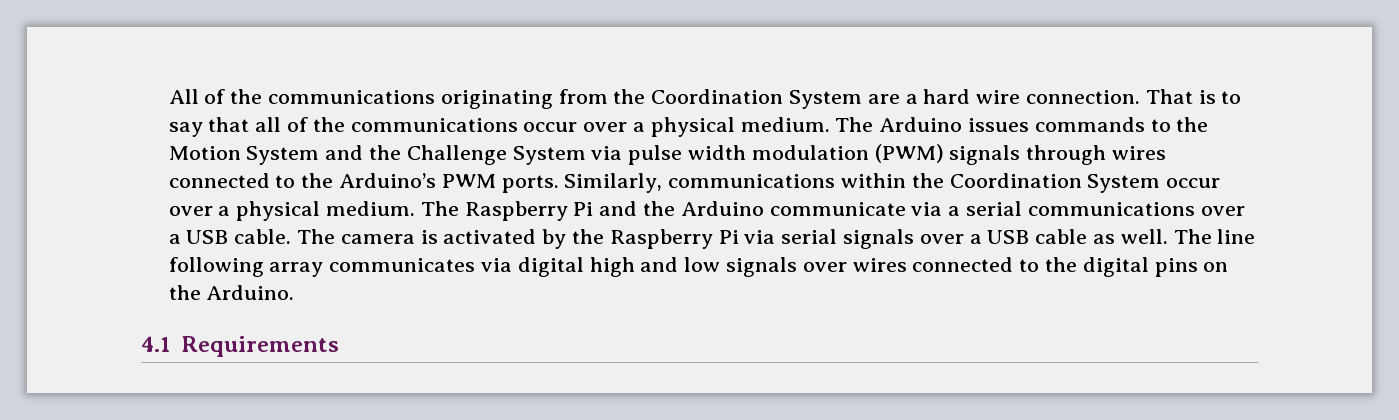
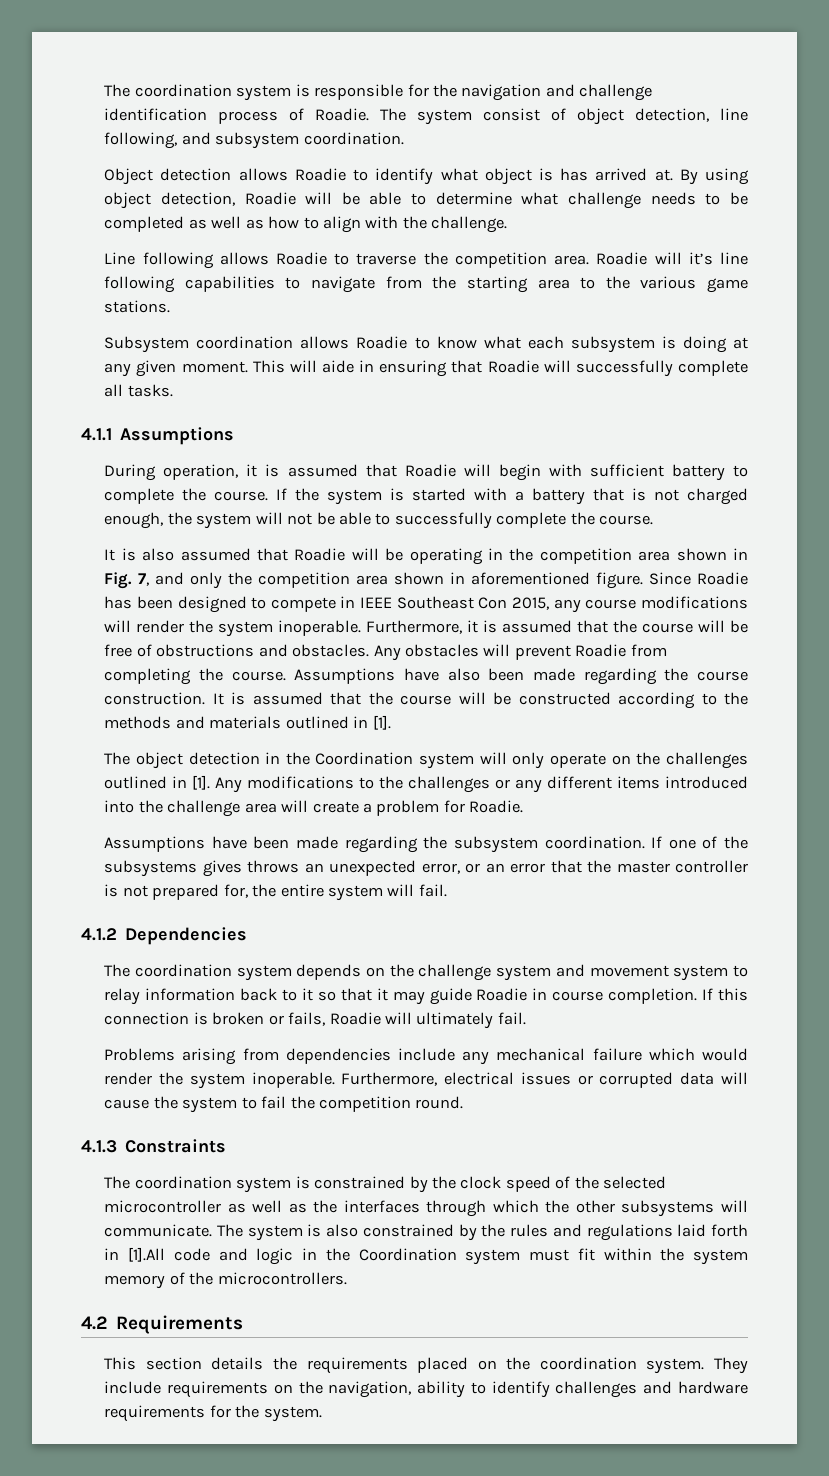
[168,89,1242,109] [168,117,1209,137] [168,144,1167,165] [168,173,1221,193] [168,201,1245,221] [168,229,1256,249] [168,257,1229,277] [168,285,295,300] [141,336,339,357] All of the communications originating from the Coordination System are a hard wire connection. That is to say that all of the communications occur over a physical medium. The Arduino issues commands to the Motion System and the Challenge System via pulse width modulation (PWM) signals through wires connected to the Arduino’s PWM ports. Similarly, communications within the Coordination System occur over a physical medium. The Raspberry Pi and the Arduino communicate via a serial communications over a USB cable. The camera is activated by the Raspberry Pi via serial signals over a USB cable as well. The line following array communicates via digital high and low signals over wires connected to the digital pins on the Arduino. // 4.1 Requirements -> [104,84,653,101] [104,108,748,125] [104,132,404,149] [104,168,750,185] [104,192,748,209] [104,216,508,233] [104,252,748,269] [104,276,748,293] [104,300,171,313] [104,336,748,353] [104,360,748,377] [104,384,173,397] [81,427,235,445] [104,464,748,481] [104,488,748,505] [104,512,654,529] [104,548,748,565] [104,572,748,589] [104,596,748,613] [104,620,748,637] [104,644,667,661] [104,668,749,685] [104,692,748,709] [104,715,391,730] [104,752,748,769] [104,775,748,793] [104,800,524,817] [104,836,748,853] [104,860,748,877] [104,884,447,901] [81,927,248,945] [104,964,748,981] [104,988,748,1005] [104,1012,526,1029] [104,1048,748,1065] [104,1072,749,1089] [104,1096,464,1113] [81,1139,227,1153] [104,1176,667,1193] [104,1200,748,1217] [104,1224,748,1241] [104,1247,748,1265] [104,1272,347,1289] [81,1315,244,1334] [104,1357,748,1374] [104,1381,749,1398] [104,1405,322,1422] The coordination system is responsible for the navigation and challenge identification process of Roadie. The system consist of object detection, line following, and subsystem coordination. // Object detection allows Roadie to identify what object is has arrived at. By using object detection, Roadie will be able to determine what challenge needs to be completed as well as how to align with the challenge. // Line following allows Roadie to traverse the competition area. Roadie will it’s line following capabilities to navigate from the starting area to the various game stations. // Subsystem coordination allows Roadie to know what each subsystem is doing at any given moment. This will aide in ensuring that Roadie will successfully complete all tasks. // 4.1.1 Assumptions // During operation, it is assumed that Roadie will begin with sufficient battery to complete the course. If the system is started with a battery that is not charged enough, the system will not be able to successfully complete the course. // It is also assumed that Roadie will be operating in the competition area shown in Fig. 7, and only the competition area shown in aforementioned figure. Since Roadie has been designed to compete in IEEE Southeast Con 2015, any course modifications will render the system inoperable. Furthermore, it is assumed that the course will be free of obstructions and obstacles. Any obstacles will prevent Roadie from completing the course. Assumptions have also been made regarding the course construction. It is assumed that the course will be constructed according to the methods and materials outlined in [1]. // The object detection in the Coordination system will only operate on the challenges outlined in [1]. Any modifications to the challenges or any different items introduced into the challenge area will create a problem for Roadie. // Assumptions have been made regarding the subsystem coordination. If one of the subsystems gives throws an unexpected error, or an error that the master controller is not prepared for, the entire system will fail. // 4.1.2 Dependencies // The coordination system depends on the challenge system and movement system to relay information back to it so that it may guide Roadie in course completion. If this connection is broken or fails, Roadie will ultimately fail. // Problems arising from dependencies include any mechanical failure which would render the system inoperable. Furthermore, electrical issues or corrupted data will cause the system to fail the competition round. // 4.1.3 Constraints // The coordination system is constrained by the clock speed of the selected microcontroller as well as the interfaces through which the other subsystems will communicate. The system is also constrained by the rules and regulations laid forth in [1].All code and logic in the Coordination system must fit within the system memory of the microcontrollers. // 4.2 Requirements // This section details the requirements placed on the coordination system. They include requirements on the navigation, ability to identify challenges and hardware requirements for the system.

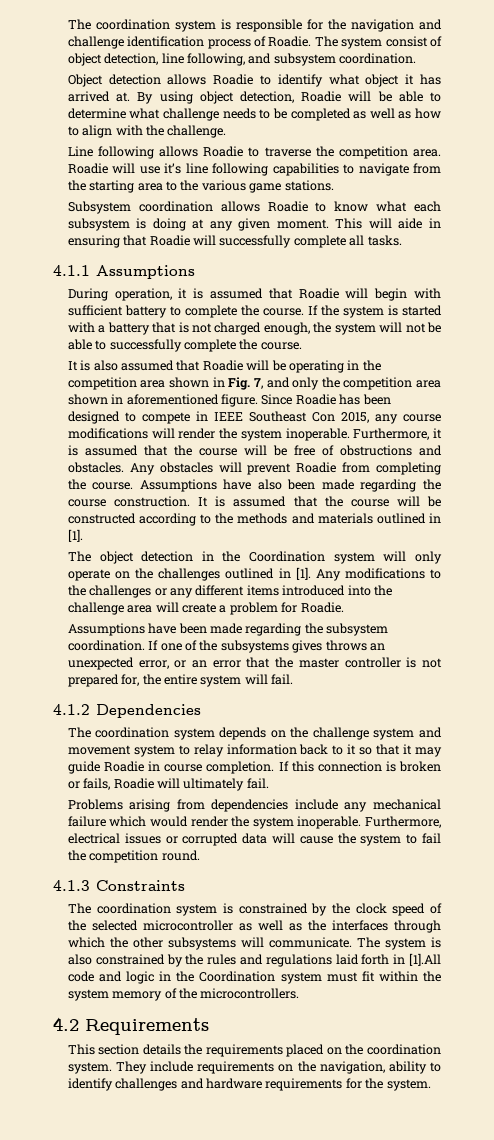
[538,168,553,181] is -> [405,74,415,85] it
(682, 258) none -> [139,166,160,174] use

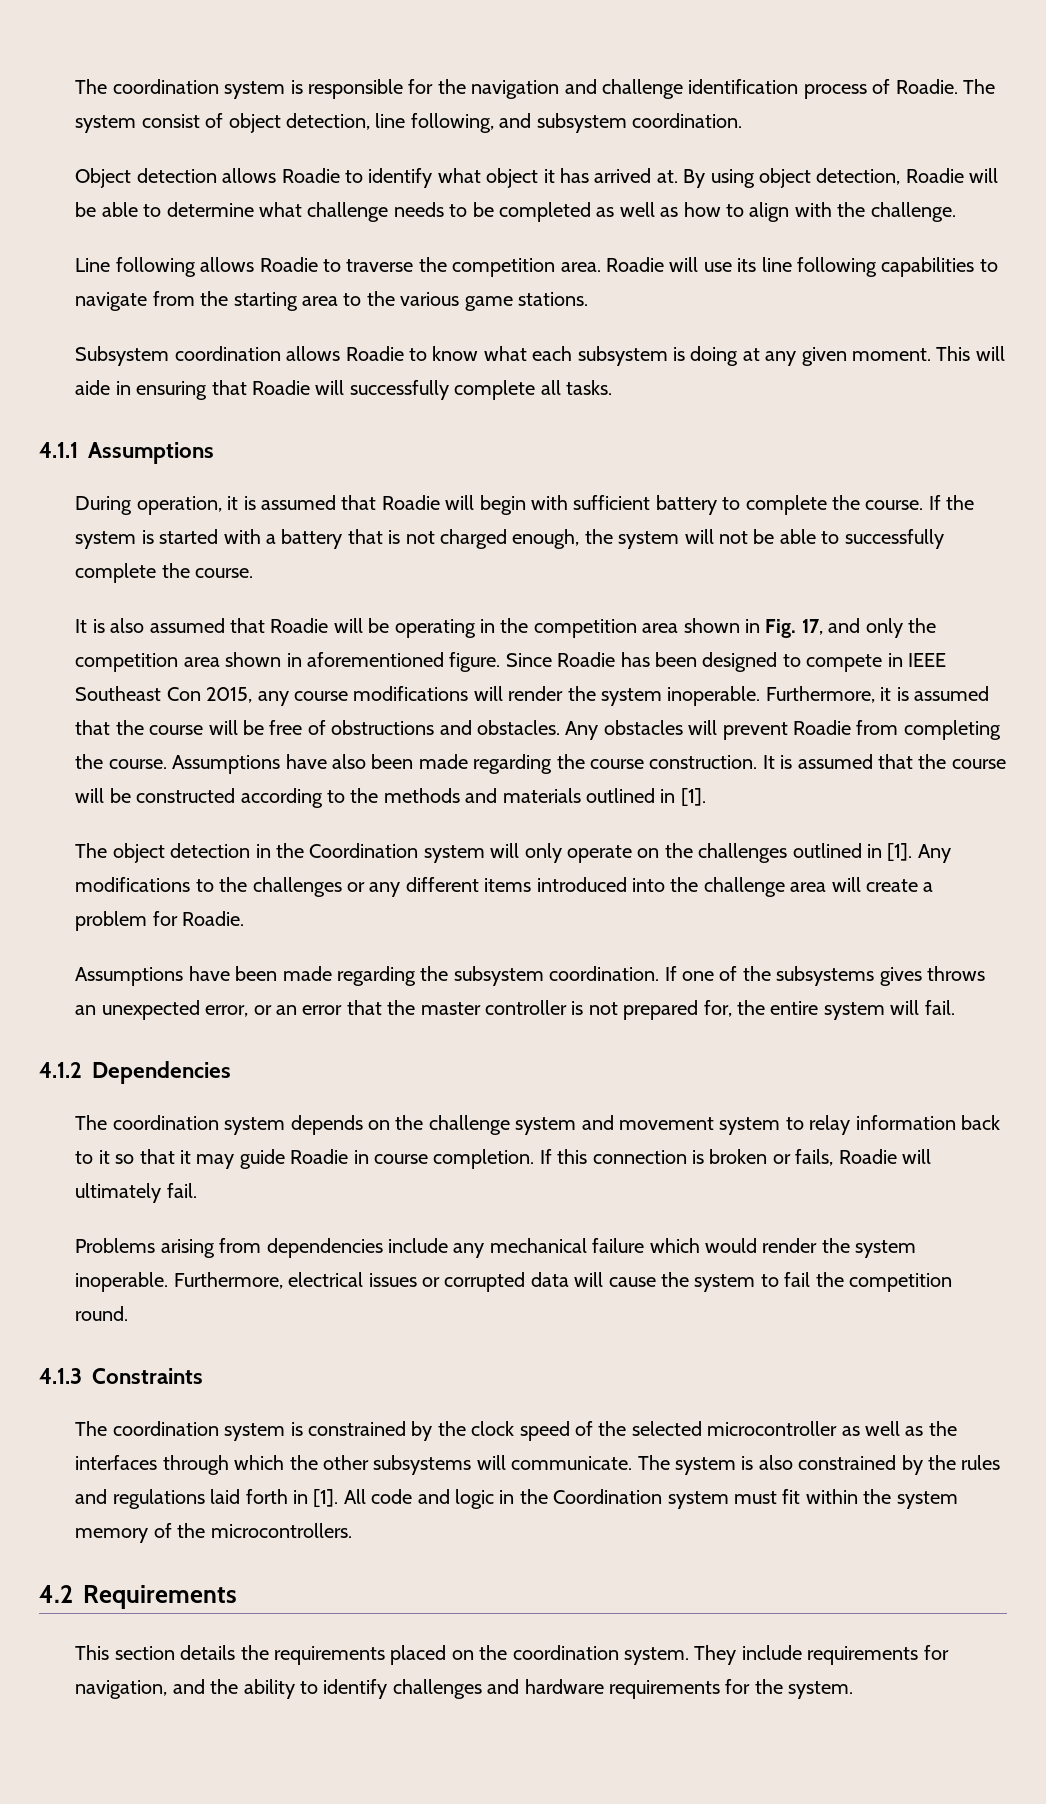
[164,163,182,174] it’s -> [737,258,757,272] its
[253,378,263,389] 7, -> [801,619,823,635] 17,
[408,953,441,966] [1].All -> [313,1489,366,1507] [1]. All
[278,1061,385,1074] on the navigation, -> [923,1645,949,1660] [75,1679,239,1699] for navigation, and the

